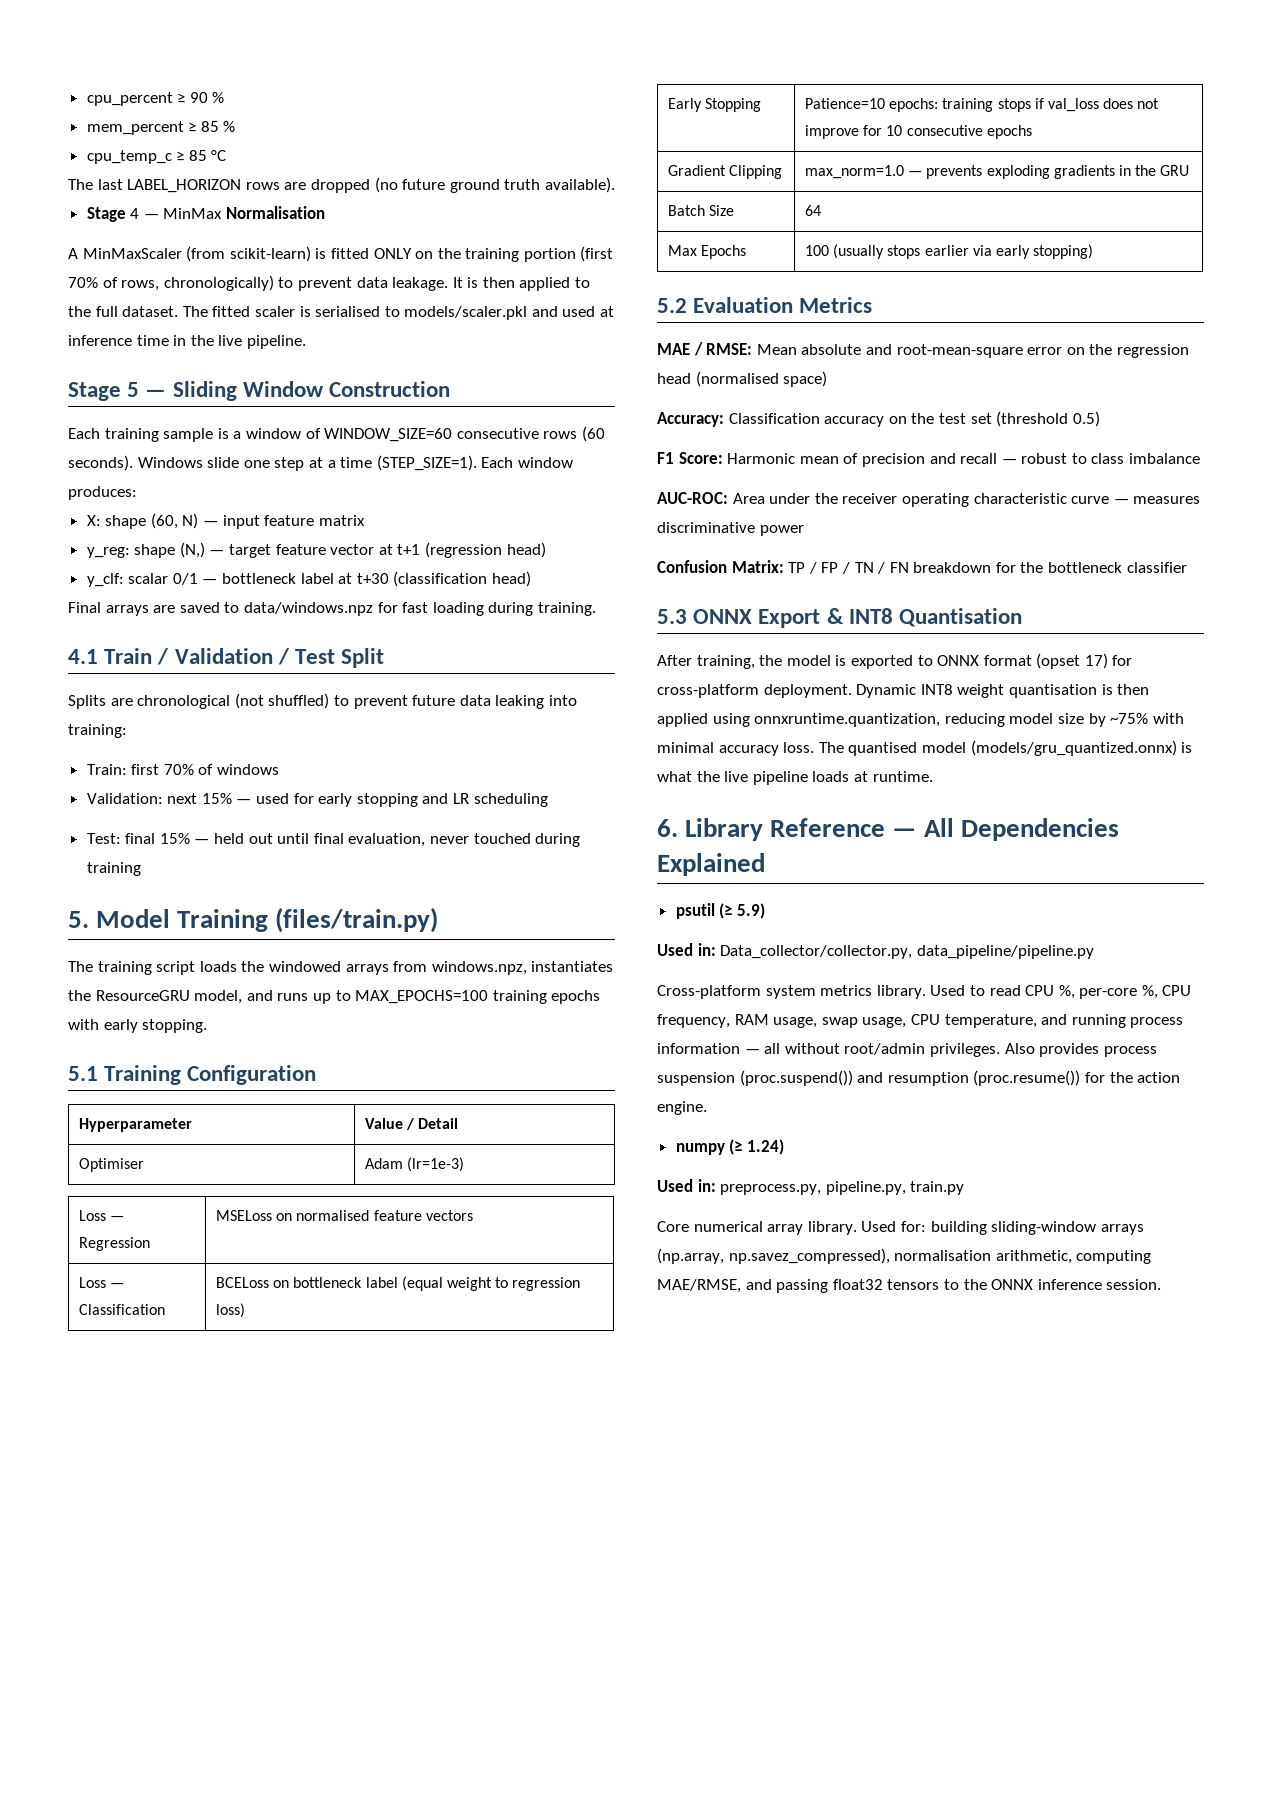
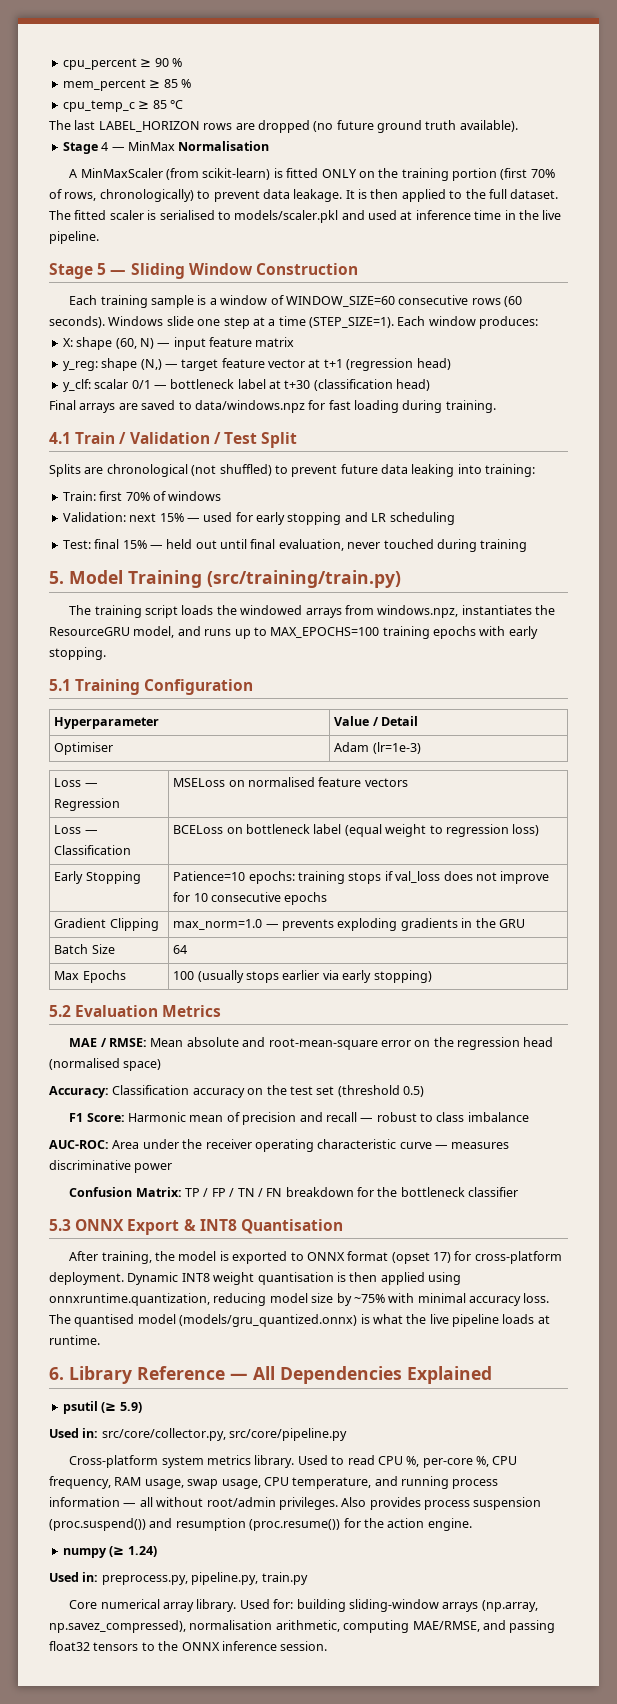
[275,907,439,933] (files/train.py) -> [207,570,401,588] (src/training/train.py)
[720,945,1094,959] Data_collector/collector.py, data_pipeline/pipeline.py -> [101,1428,348,1441] src/core/collector.py, src/core/pipeline.py

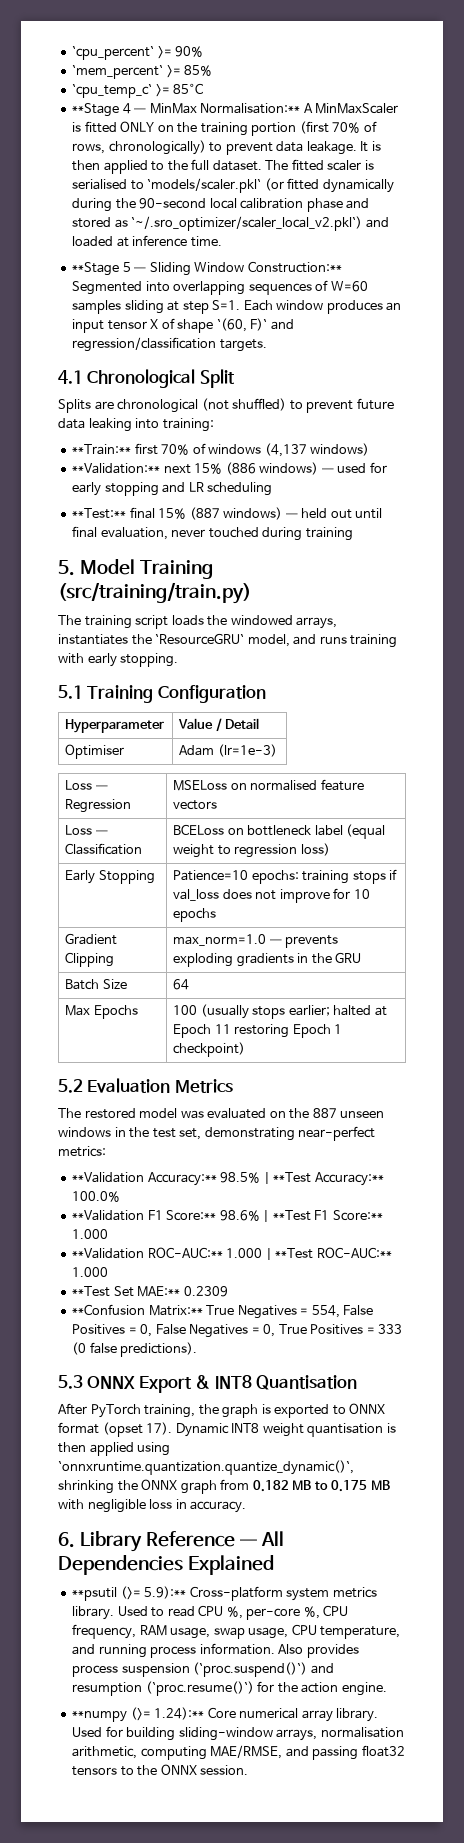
[62,58,182,70] [62,79,191,91] [62,100,183,112] [49,120,518,133] [62,142,98,154] cpu_percent ≥ 90 % // mem_percent ≥ 85 % // cpu_temp_c ≥ 85 °C // The last LABEL_HORIZON rows are dropped (no future ground truth available). // Stage -> [72,46,204,60] [72,65,213,79] [72,83,204,98] [72,103,120,117] `cpu_percent` >= 90% // `mem_percent` >= 85% // `cpu_temp_c` >= 85°C // **Stage
[178,141,270,151] Normalisation // -> [200,103,301,114] Normalisation:**
[166,168,271,180] (from scikit-learn) -> (399, 108) none
[234,210,562,223] [49,231,99,244] [49,263,358,279] [69,295,523,308] [49,316,539,329] [62,337,295,350] [62,358,451,371] [62,379,431,392] [49,400,496,413] [49,432,257,444] models/scaler.pkl and used at inference time in the live pipeline. // Stage 5 — Sliding Window Construction // Each training sample is a window of WINDOW_SIZE=60 consecutive rows (60 seconds). Windows slide one step at a time (STEP_SIZE=1). Each window produces: // X: shape (60, N) — input feature matrix // y_reg: shape (N,) — target feature vector at t+1 (regression head) // y_clf: scalar 0/1 — bottleneck label at t+30 (classification head) // Final arrays are saved to data/windows.npz for fast loading during training. // 4.1 Train / Validation / Test -> [147,178,394,193] [72,198,370,212] [72,216,389,231] [72,235,222,247] [72,261,342,276] [72,280,368,295] [72,300,402,314] [72,318,294,333] [72,337,267,352] [58,369,196,388] `models/scaler.pkl` (or fitted dynamically during the 90-second local calibration phase and stored as `~/.sro_optimizer/scaler_local_v2.pkl`) and loaded at inference time. // **Stage 5 — Sliding Window Construction:** Segmented into overlapping sequences of W=60 samples sliding at step S=1. Each window produces an input tensor X of shape `(60, F)` and regression/classification targets. // 4.1 Chronological
[62,491,96,501] Train: -> [72,444,132,455] **Train:**
[62,512,184,522] // Validation: next 15% -> [264,443,370,457] [72,462,319,475] (4,137 windows) // **Validation:** next 15% (886 windows)
[62,540,91,549] Test: -> [72,508,127,519] **Test:**
(147, 544) none -> [189,507,283,520] (887 windows)
[305,605,459,618] arrays from windows.npz, -> [296,617,338,629] arrays,
[49,627,130,636] ResourceGRU -> [155,633,245,645] `ResourceGRU`
[234,626,476,639] up to MAX_EPOCHS=100 training epochs -> [350,634,398,648] training
[211,892,282,902] consecutive -> (370, 894) none
[282,970,432,983] [49,1005,222,1017] [69,1037,554,1050] [49,1058,162,1071] [49,1085,424,1098] [69,1112,529,1125] [49,1139,510,1152] [49,1160,173,1173] [69,1187,519,1197] earlier via early stopping) // 5.2 Evaluation Metrics // MAE / RMSE: Mean absolute and root-mean-square error on the regression head (normalised space) // Accuracy: Classification accuracy on the test set (threshold 0.5) // F1 Score: Harmonic mean of precision and recall — robust to class imbalance // AUC-ROC: Area under the receiver operating characteristic curve — measures discriminative power // Confusion Matrix: TP / FP / TN / FN breakdown for the bottleneck classifier -> [288,1005,387,1016] [173,1024,343,1038] [173,1042,246,1057] [58,1078,233,1093] [58,1108,385,1119] [58,1126,376,1141] [58,1146,106,1157] [72,1172,384,1186] [72,1191,121,1202] [72,1210,383,1222] [72,1229,109,1239] [72,1247,392,1260] [72,1267,109,1277] [72,1286,228,1297] [72,1304,374,1319] [72,1324,403,1338] [72,1342,198,1357] earlier; halted at Epoch 11 restoring Epoch 1 checkpoint) // 5.2 Evaluation Metrics // The restored model was evaluated on the 887 unseen windows in the test set, demonstrating near-perfect metrics: // **Validation Accuracy:** 98.5% | **Test Accuracy:** 100.0% // **Validation F1 Score:** 98.6% | **Test F1 Score:** 1.000 // **Validation ROC-AUC:** 1.000 | **Test ROC-AUC:** 1.000 // **Test Set MAE:** 0.2309 // **Confusion Matrix:** True Negatives = 554, False Positives = 0, False Negatives = 0, True Positives = 333 (0 false predictions).
(99, 1256) none -> [90,1404,141,1418] PyTorch
[178,1251,217,1261] model -> [222,1404,259,1418] graph
[433,1251,562,1264] [49,1272,124,1285] 17) for cross-platform deployment. -> [146,1422,173,1435] 17).
[49,1293,550,1306] [49,1314,550,1327] [49,1335,100,1345] onnxruntime.quantization, reducing model size by ~75% with minimal accuracy loss. The quantised model (models/gru_quantized.onnx) is what the live pipeline loads at runtime. -> [58,1460,354,1475] [58,1479,390,1494] [58,1499,247,1513] `onnxruntime.quantization.quantize_dynamic()`, shrinking the ONNX graph from 0.182 MB to 0.175 MB with negligible loss in accuracy.
[62,1401,142,1414] [49,1428,348,1441] psutil (≥ 5.9) // Used in: src/core/collector.py, src/core/pipeline.py // -> [72,1586,187,1601] **psutil (>= 5.9):**
[49,1497,338,1510] information — all without root/admin privileges. -> [199,1643,275,1655] information.
[49,1518,146,1531] (proc.suspend()) -> [193,1662,308,1677] (`proc.suspend()`)
[249,1519,341,1531] (proc.resume()) -> [145,1681,254,1696] (`proc.resume()`)
[62,1546,157,1558] [49,1572,308,1585] numpy (≥ 1.24) // Used in: preprocess.py, pipeline.py, train.py // -> [72,1707,205,1722] **numpy (>= 1.24):**
[273,1599,294,1609] for: -> [105,1726,123,1737] for
[442,1600,538,1612] [49,1620,186,1633] arrays (np.array, np.savez_compressed), -> [276,1729,318,1741] arrays,
[221,1641,277,1651] inference -> (197, 1769) none

